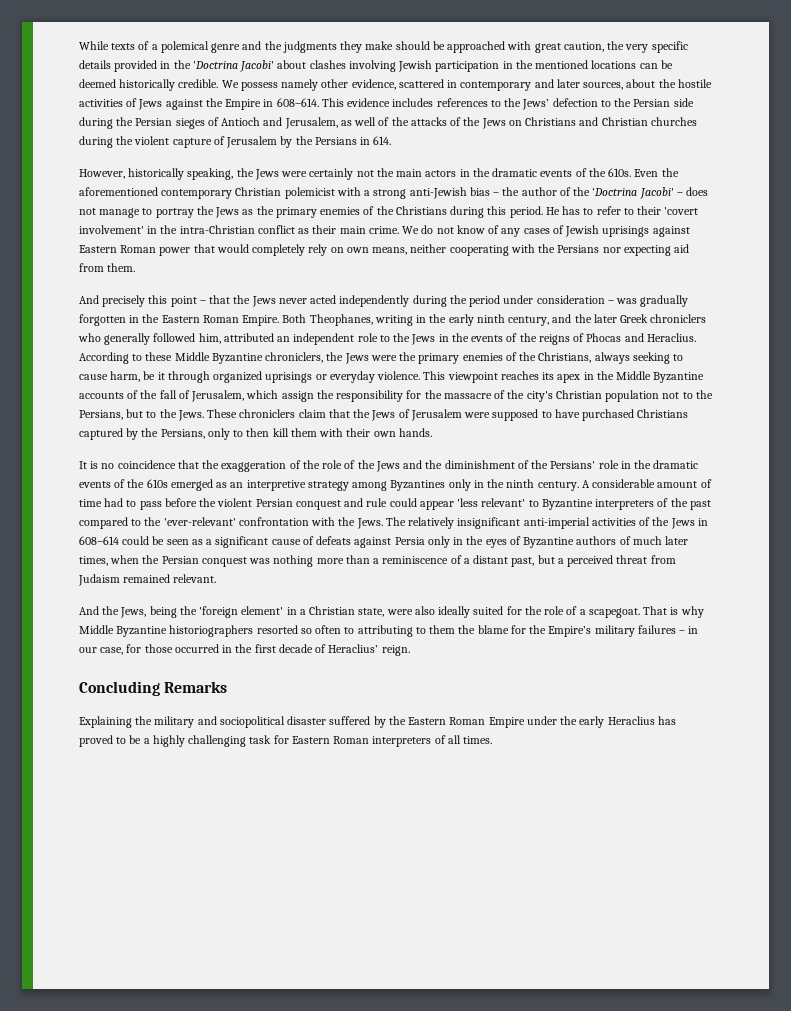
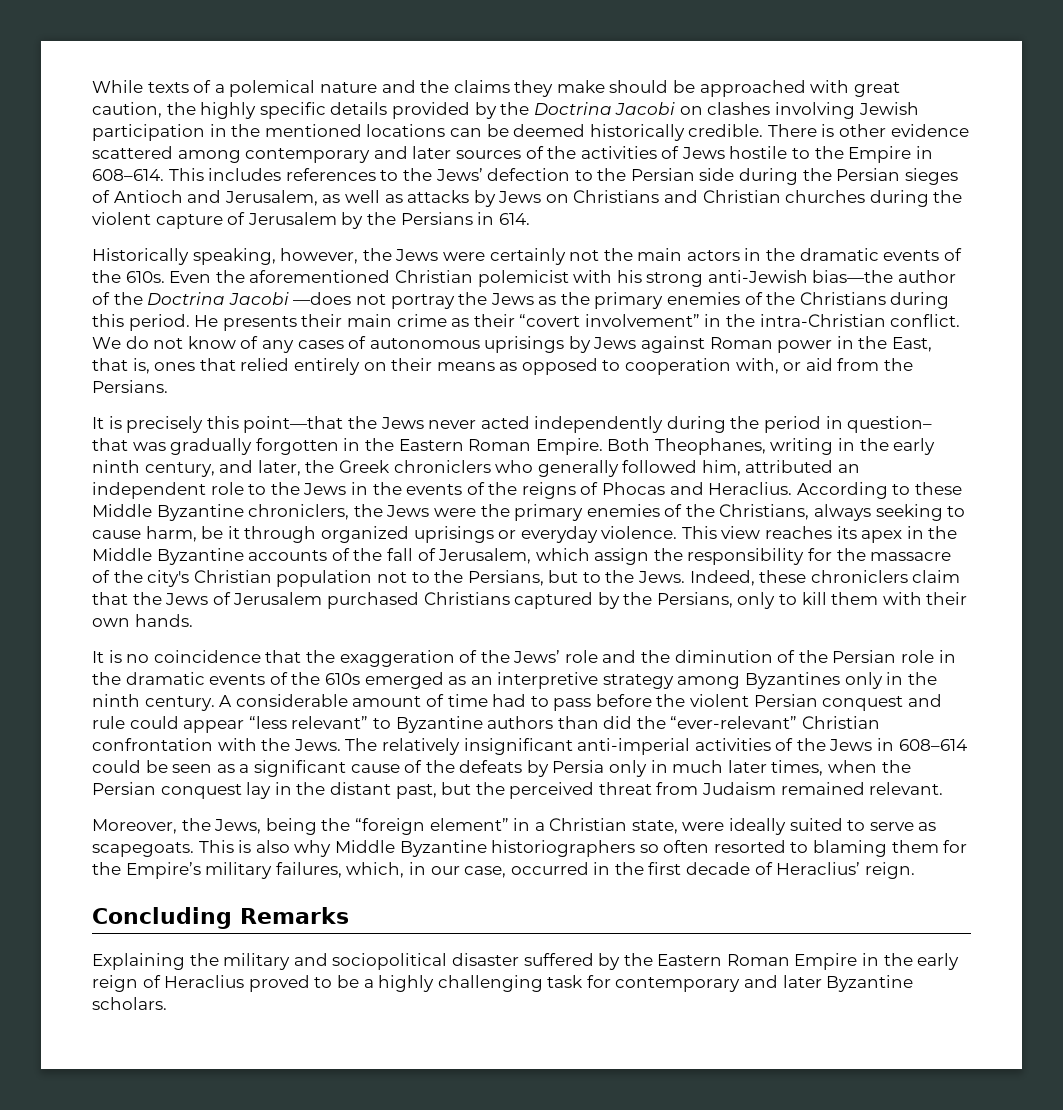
[211,41,337,53] genre and the judgments -> [319,80,510,93] nature and the claims
[625,44,649,53] very -> [200,102,257,119] highly
[160,60,307,72] in the 'Doctrina Jacobi' about -> [474,102,703,119] by the Doctrina Jacobi on
[221,79,712,91] We possess namely other evidence, scattered in contemporary and later sources, about the hostile -> [767,124,969,137] [92,146,577,163] There is other evidence scattered among contemporary and later sources of the
[165,99,203,110] against -> [729,146,811,159] hostile to
[347,98,391,107] evidence -> (204, 174) none
[378,117,481,126] of the attacks of the -> [384,190,496,207] as attacks by
[79,168,234,180] However, historically speaking, -> [92,248,359,265] Historically speaking, however,
[161,189,233,199] contemporary -> (391, 276) none
[364,190,371,196] a -> [616,270,642,283] his
[469,187,709,199] [79,208,153,218] bias – the author of the 'Doctrina Jacobi' – does not manage to -> [812,270,957,283] [92,292,386,305] bias—the author of the Doctrina Jacobi —does not
[562,206,699,215] [79,225,399,234] has to refer to their 'covert involvement' in the intra-Christian conflict as their main crime. -> [222,314,961,331] presents their main crime as their “covert involvement” in the intra-Christian conflict.
[565,225,690,237] [79,244,690,256] [79,263,136,272] [79,295,231,307] Jewish uprisings against Eastern Roman power that would completely rely on own means, neither cooperating with the Persians nor expecting aid from them. // And precisely this point – that -> [369,336,933,353] [92,358,914,375] [92,380,168,393] [92,416,344,433] autonomous uprisings by Jews against Roman power in the East, that is, ones that relied entirely on their means as opposed to cooperation with, or aid from the Persians. // It is precisely this point—that
[503,295,614,304] under consideration – -> [825,416,933,433] [92,438,128,451] in question– that
[574,314,617,323] the later -> [257,460,335,476] later, the
[447,372,498,383] viewpoint -> [721,526,761,539] view
[207,409,238,418] These -> [689,570,807,586] Indeed, these
[464,409,580,421] were supposed to have -> (323, 598) none
[246,428,270,437] then -> (798, 599) none
[322,460,596,472] role of the Jews and the diminishment of the Persians' -> [513,650,897,663] Jews’ role and the diminution of the Persian
[457,498,711,510] [79,517,236,529] 'less relevant' to Byzantine interpreters of the past compared to the 'ever-relevant' -> [248,716,881,733] “less relevant” to Byzantine authors than did the “ever-relevant” Christian
[316,536,631,548] defeats against Persia only in the eyes of Byzantine authors of -> [425,760,668,777] the defeats by Persia only in
[249,555,470,567] was nothing more than a reminiscence of a -> [246,782,326,799] lay in the
[557,558,564,564] a -> [475,782,505,795] the
[79,606,99,615] And -> [92,819,177,834] Moreover,
[199,606,284,618] 'foreign element' -> [354,818,509,835] “foreign element”
[414,606,435,615] also -> (725, 826) none
[506,606,679,618] for the role of a scapegoat. That is -> [847,820,937,831] [92,840,290,857] to serve as scapegoats. This is also
[256,625,298,634] resorted -> (636, 848) none
[344,625,509,637] to attributing to them the blame -> [713,840,939,857] resorted to blaming them
[637,625,686,634] failures – -> [275,862,405,878] failures, which,
[126,644,173,653] for those -> (507, 872) none
[526,716,676,728] under the early Heraclius has -> [862,953,960,970] [92,975,245,992] in the early reign of Heraclius
[291,735,493,747] Eastern Roman interpreters of all times. -> [615,975,914,992] [92,997,167,1010] contemporary and later Byzantine scholars.

